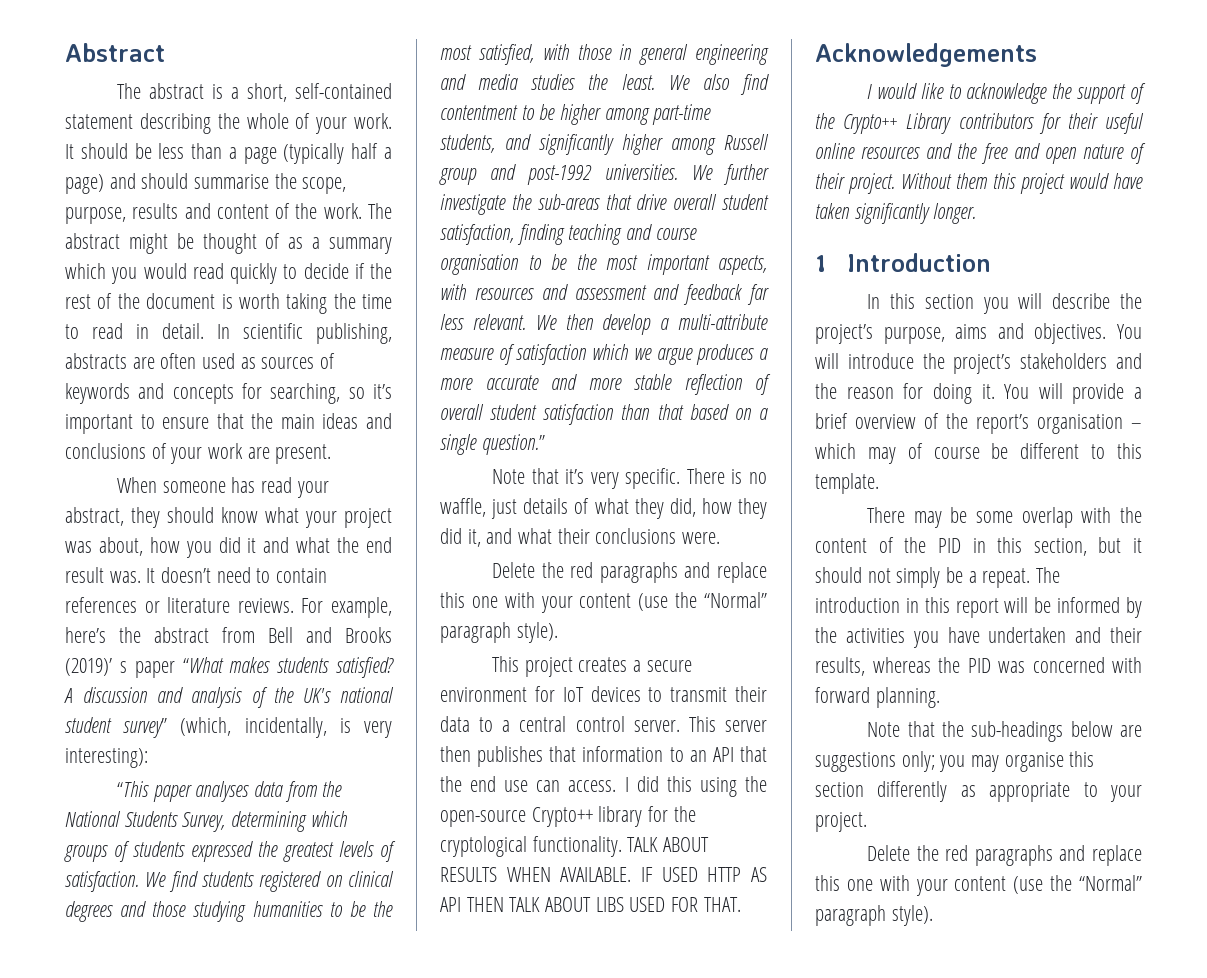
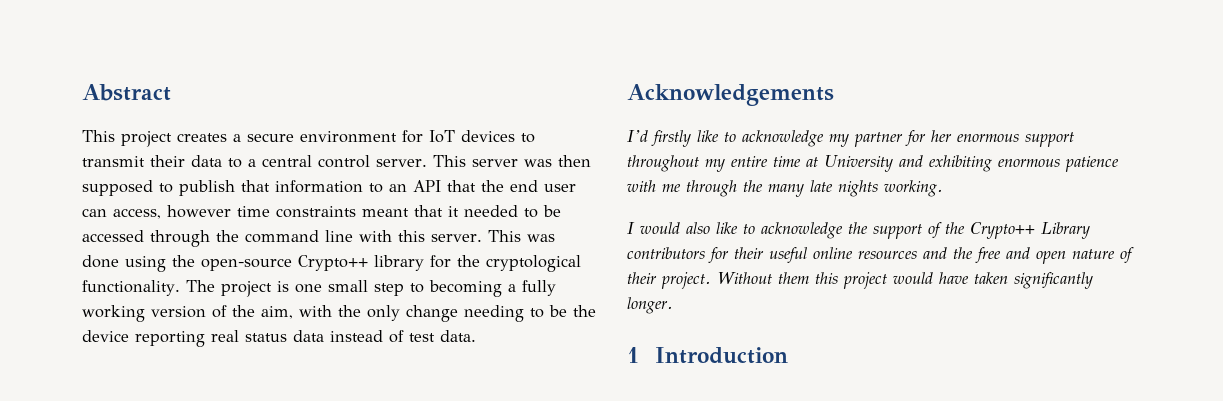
[117,83,392,102] [65,113,393,134] [65,143,392,164] [65,173,347,194] [65,203,392,224] [65,233,392,254] [65,263,392,284] [65,293,392,314] [65,323,392,344] [65,353,336,369] [65,383,392,404] [65,413,392,434] [65,443,332,464] [117,477,329,498] [65,507,392,528] [65,537,392,558] [65,567,328,583] [65,597,392,618] [65,627,392,643] [65,657,394,678] [64,687,394,708] [65,717,392,738] [65,748,148,768] [117,781,343,802] [65,811,347,832] [64,841,396,862] [65,871,394,892] [65,901,394,922] [440,44,769,65] [440,74,769,95] [440,104,712,125] [440,134,769,155] [439,164,769,185] [440,194,769,215] [440,224,697,245] [440,254,767,275] [440,284,769,305] [440,314,768,335] [440,344,768,365] [440,374,771,395] [440,404,768,425] [440,434,545,455] [492,468,767,489] [440,498,767,519] [440,528,721,547] [492,562,767,583] [440,592,767,613] [440,622,558,643] // The abstract is a short, self-contained statement describing the whole of your work. It should be less than a page (typically half a page) and should summarise the scope, purpose, results and content of the work. The abstract might be thought of as a summary which you would read quickly to decide if the rest of the document is worth taking the time to read in detail. In scientific publishing, abstracts are often used as sources of keywords and concepts for searching, so it’s important to ensure that the main ideas and conclusions of your work are present. // When someone has read your abstract, they should know what your project was about, how you did it and what the end result was. It doesn’t need to contain references or literature reviews. For example, here’s the abstract from Bell and Brooks (2019)’ s paper “What makes students satisfied? A discussion and analysis of the UK's national student survey” (which, incidentally, is very interesting): // “This paper analyses data from the National Students Survey, determining which groups of students expressed the greatest levels of satisfaction. We find students registered on clinical degrees and those studying humanities to be the most satisfied, with those in general engineering and media studies the least. We also find contentment to be higher among part-time students, and significantly higher among Russell group and post-1992 universities. We further investigate the sub-areas that drive overall student satisfaction, finding teaching and course organisation to be the most important aspects, with resources and assessment and feedback far less relevant. We then develop a multi-attribute measure of satisfaction which we argue produces a more accurate and more stable reflection of overall student satisfaction than that based on a single question.” // Note that it’s very specific. There is no waffle, just details of what they did, how they did it, and what their conclusions were. // Delete the red paragraphs and replace this one with your content (use the “Normal” paragraph style). -> (171, 92) none
[440,746,544,767] then publishes -> [523,155,591,167] [82,180,235,196] was then supposed to publish
[504,776,692,792] use can access. I did this -> [544,184,576,192] [82,205,561,219] [82,230,555,247] [82,255,119,268] user can access, however time constraints meant that it needed to be accessed through the command line with this server. This was done
[627,837,709,852] [440,867,767,882] [440,897,741,912] [815,43,1037,67] TALK ABOUT RESULTS WHEN AVAILABLE. IF USED HTTP AS API THEN TALK ABOUT LIBS USED FOR THAT. // Acknowledgements -> [185,280,556,297] [82,305,596,322] [82,330,476,347] [627,84,834,106] [627,130,1074,147] [627,155,1119,172] [627,180,943,197] The project is one small step to becoming a fully working version of the aim, with the only change needing to be the device reporting real status data instead of test data. // Acknowledgements // I’d firstly like to acknowledge my partner for her enormous support throughout my entire time at University and exhibiting enormous patience with me through the many late nights working.
(917, 91) none -> [686,222,710,234] also
[867,293,1142,314] [815,323,1143,344] [815,353,1142,374] [815,383,1142,404] [815,413,1142,434] [815,443,1142,464] [815,473,879,494] [867,507,1142,528] [815,537,1142,556] [815,567,1061,588] [815,597,1142,618] [815,627,1142,648] [815,657,1142,676] [815,687,940,708] [867,721,1142,742] [815,751,1095,772] [815,781,1142,802] [815,812,867,832] [867,845,1142,866] [815,875,1142,896] [815,905,933,926] // In this section you will describe the project’s purpose, aims and objectives. You will introduce the project’s stakeholders and the reason for doing it. You will provide a brief overview of the report’s organisation – which may of course be different to this template. // There may be some overlap with the content of the PID in this section, but it should not simply be a repeat. The introduction in this report will be informed by the activities you have undertaken and their results, whereas the PID was concerned with forward planning. // Note that the sub-headings below are suggestions only; you may organise this section differently as appropriate to your project. // Delete the red paragraphs and replace this one with your content (use the “Normal” paragraph style). -> (789, 355) none

